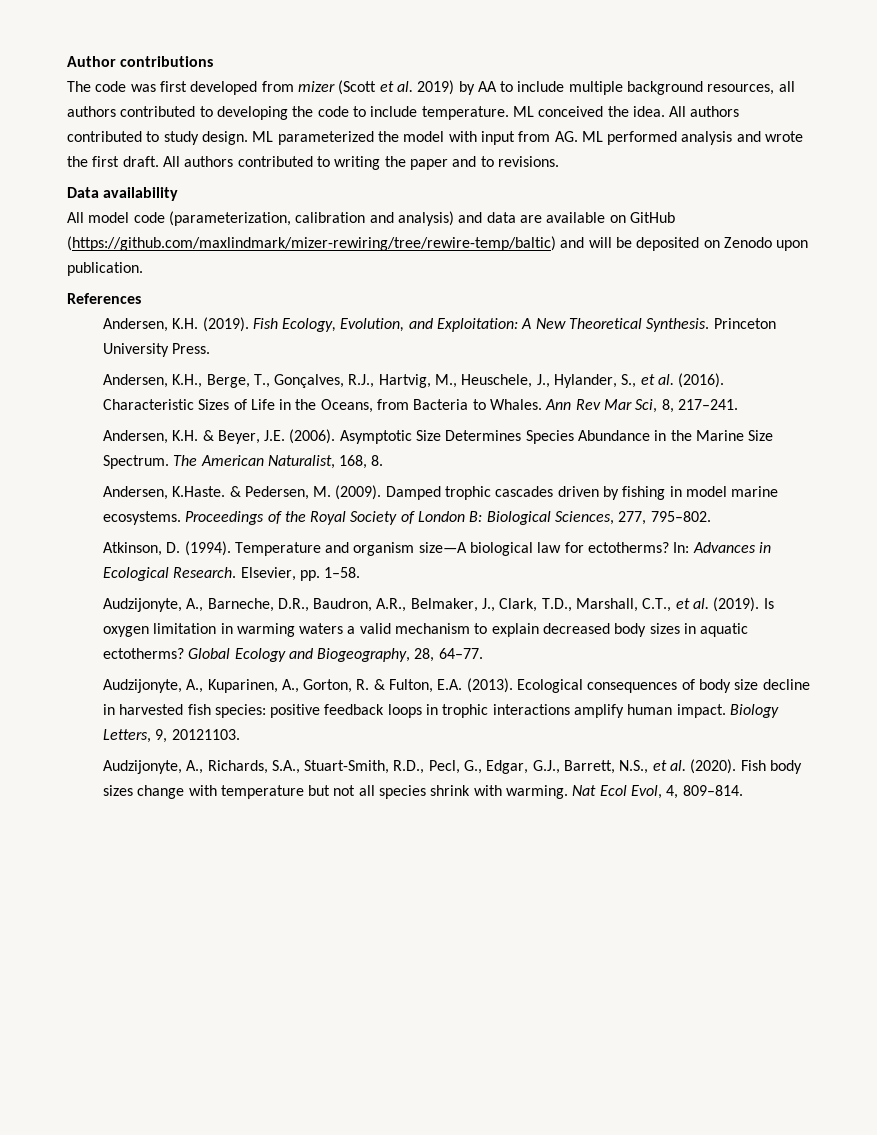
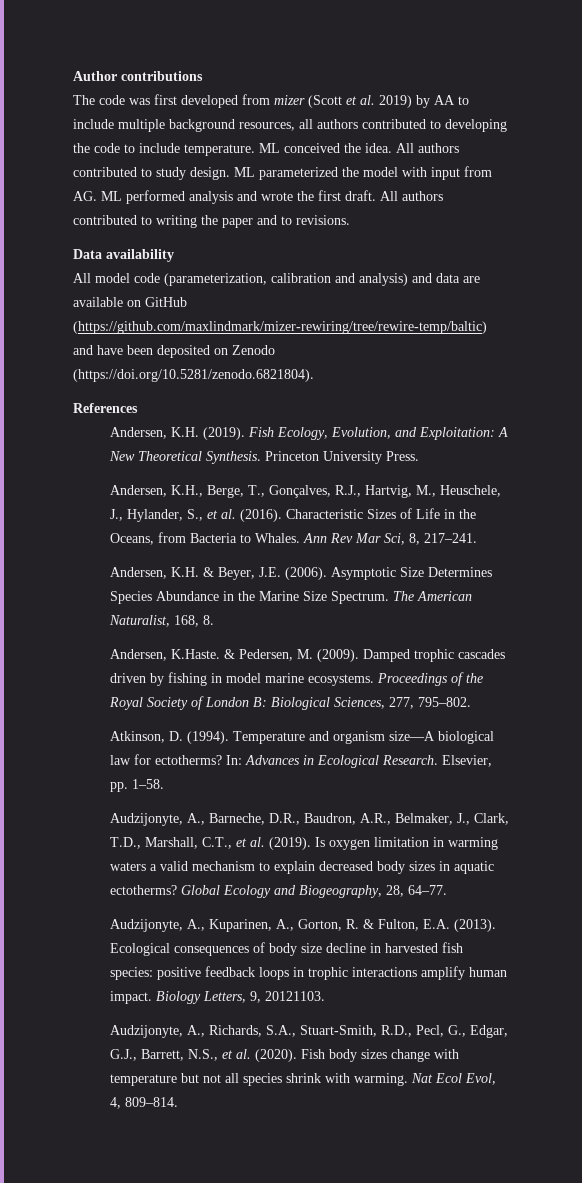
[588,237,632,248] will be -> [97,345,153,355] have been
[776,240,809,251] [67,262,143,276] upon publication. -> [73,369,314,382] (https://doi.org/10.5281/zenodo.6821804).

